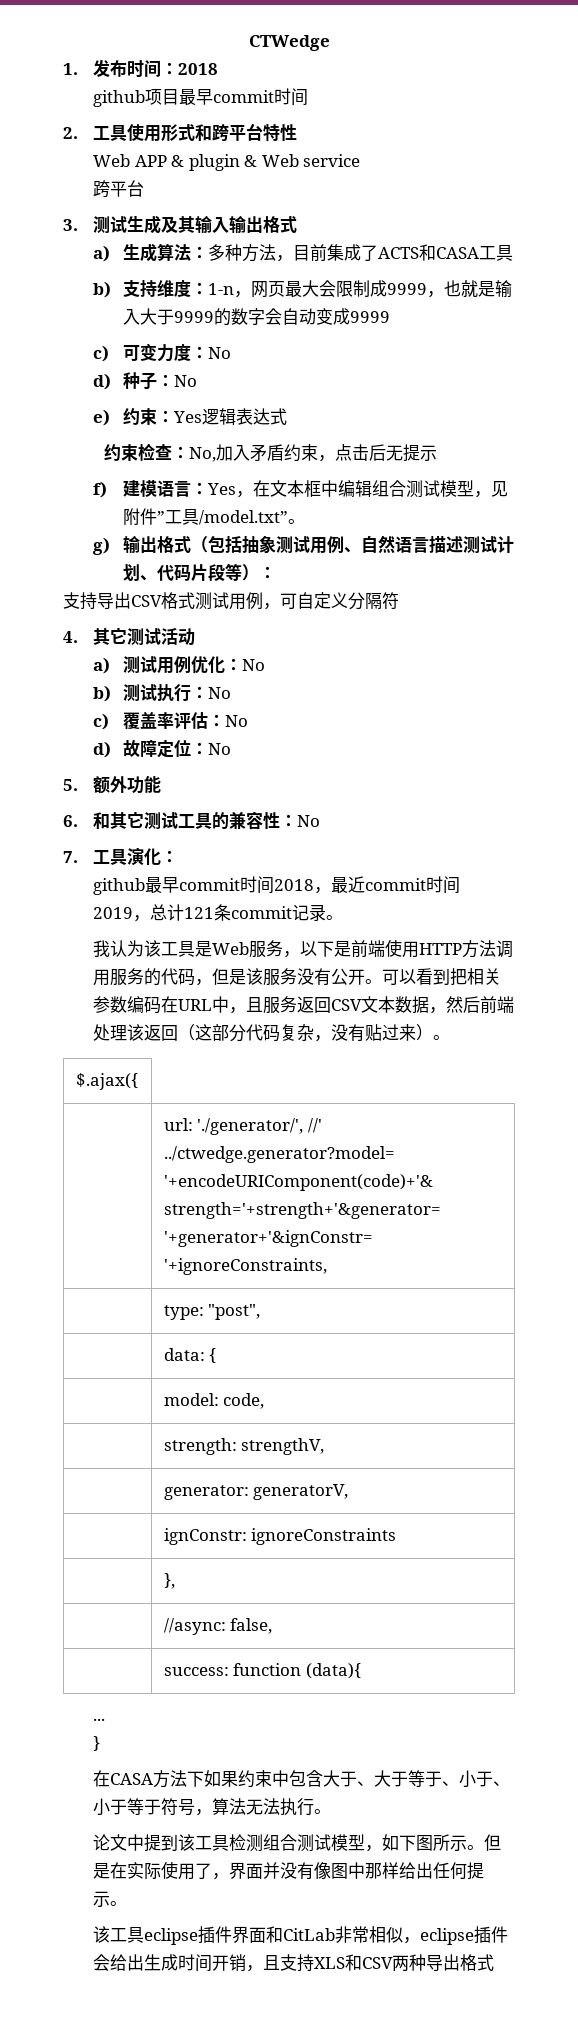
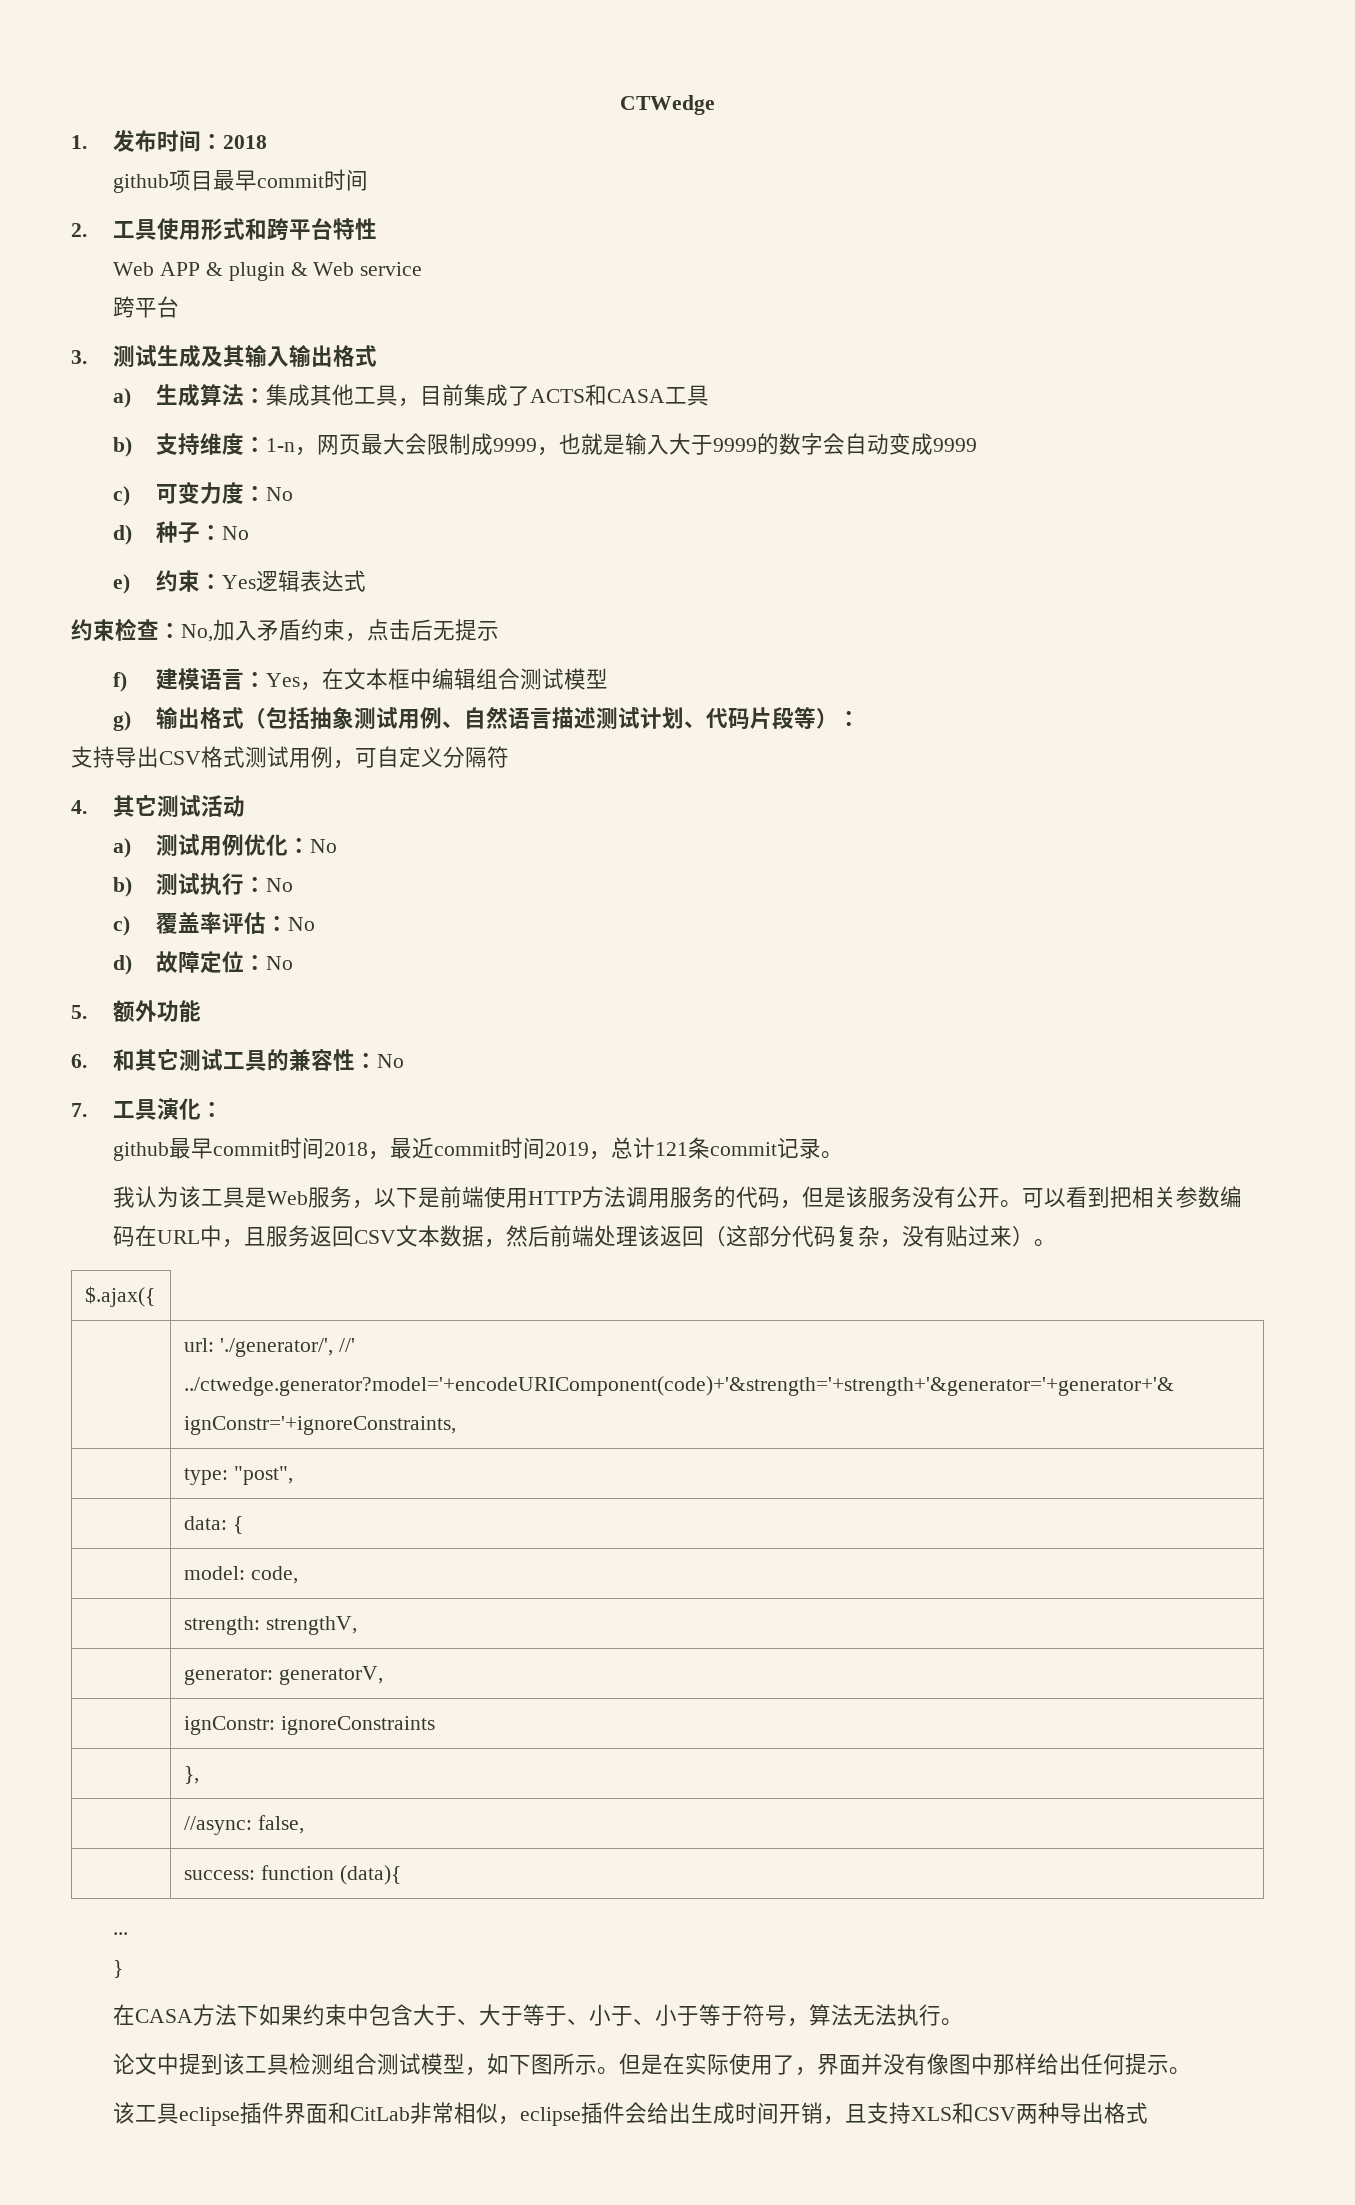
[207,244,276,262] 多种方法 -> [265,384,398,406] 集成其他工具
[473,481,508,498] [122,508,305,526] ，见附件”工具/model.txt”。 -> (608, 678) none

